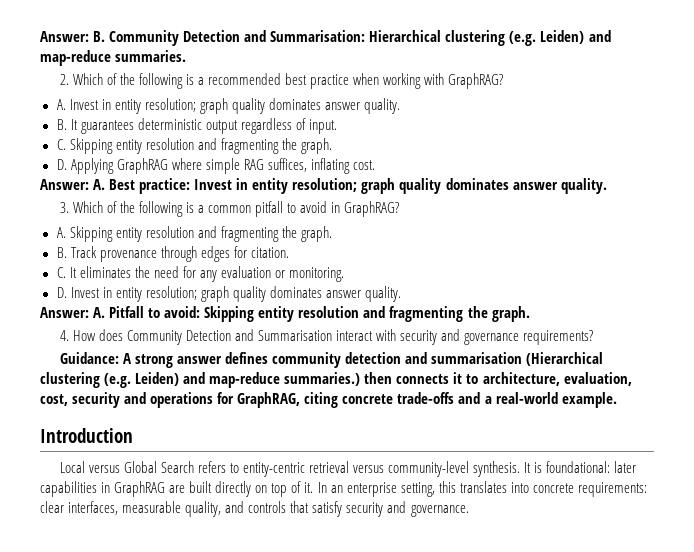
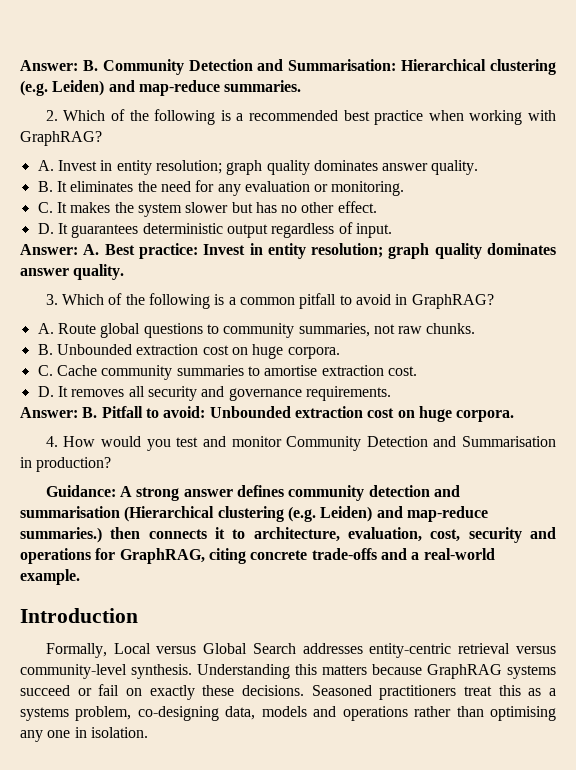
(78, 124) none -> [70,180,405,196] [37,201,377,217] [37,223,68,234] eliminates the need for any evaluation or monitoring. // C. It makes the system slower but has no other effect. // D. It
[56,138,332,154] [56,158,375,174] // C. Skipping entity resolution and fragmenting the graph. // D. Applying GraphRAG where simple RAG suffices, inflating cost. -> (392, 230) none
[69,226,332,242] [56,246,289,262] [56,266,344,282] [56,286,401,302] [40,307,106,318] Skipping entity resolution and fragmenting the graph. // B. Track provenance through edges for citation. // C. It eliminates the need for any evaluation or monitoring. // D. Invest in entity resolution; graph quality dominates answer quality. // Answer: A. -> [57,323,476,338] [37,344,340,359] [37,365,417,380] [37,386,391,401] [20,407,98,418] Route global questions to community summaries, not raw chunks. // B. Unbounded extraction cost on huge corpora. // C. Cache community summaries to amortise extraction cost. // D. It removes all security and governance requirements. // Answer: B.
[204,306,530,322] [59,329,594,345] Skipping entity resolution and fragmenting the graph. // 4. How does Community Detection and Summarisation interact with security and governance requirements? -> [209,406,515,422] [45,436,556,451] [20,457,112,472] Unbounded extraction cost on huge corpora. // 4. How would you test and monitor Community Detection and Summarisation in production?
(133, 435) none -> [45,643,107,658] Formally,
[197,461,240,473] refers to -> [302,643,363,654] addresses
[524,461,637,473] [40,481,647,497] [40,501,469,517] It is foundational: later capabilities in GraphRAG are built directly on top of it. In an enterprise setting, this translates into concrete requirements: clear interfaces, measurable quality, and controls that satisfy security and governance. -> [197,664,556,679] [20,684,557,700] [20,706,557,721] [20,727,148,742] Understanding this matters because GraphRAG systems succeed or fail on exactly these decisions. Seasoned practitioners treat this as a systems problem, co-designing data, models and operations rather than optimising any one in isolation.

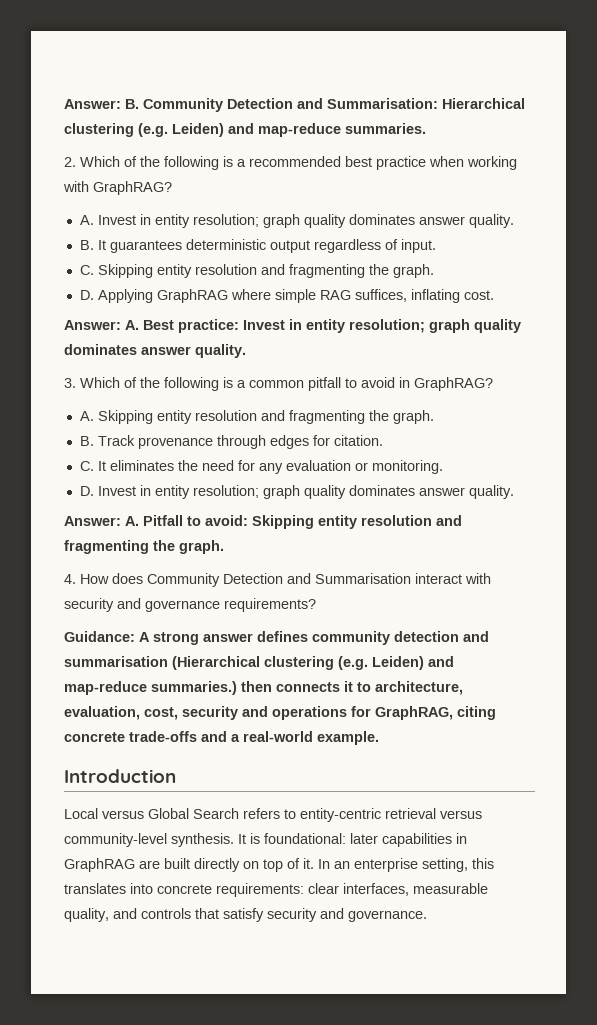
[70,180,405,196] [37,201,377,217] [37,223,68,234] eliminates the need for any evaluation or monitoring. // C. It makes the system slower but has no other effect. // D. It -> (106, 245) none
(392, 230) none -> [79,264,434,278] [79,289,494,303] // C. Skipping entity resolution and fragmenting the graph. // D. Applying GraphRAG where simple RAG suffices, inflating cost.
[57,323,476,338] [37,344,340,359] [37,365,417,380] [37,386,391,401] [20,407,98,418] Route global questions to community summaries, not raw chunks. // B. Unbounded extraction cost on huge corpora. // C. Cache community summaries to amortise extraction cost. // D. It removes all security and governance requirements. // Answer: B. -> [97,410,434,424] [79,435,383,449] [79,460,443,474] [79,485,514,499] [64,516,139,526] Skipping entity resolution and fragmenting the graph. // B. Track provenance through edges for citation. // C. It eliminates the need for any evaluation or monitoring. // D. Invest in entity resolution; graph quality dominates answer quality. // Answer: A.
[209,406,515,422] [45,436,556,451] [20,457,112,472] Unbounded extraction cost on huge corpora. // 4. How would you test and monitor Community Detection and Summarisation in production? -> [252,515,462,529] [64,540,224,554] [64,573,491,587] [64,598,316,612] Skipping entity resolution and fragmenting the graph. // 4. How does Community Detection and Summarisation interact with security and governance requirements?
[45,643,107,658] Formally, -> (176, 776) none
[302,643,363,654] addresses -> [243,808,296,819] refers to
[197,664,556,679] [20,684,557,700] [20,706,557,721] [20,727,148,742] Understanding this matters because GraphRAG systems succeed or fail on exactly these decisions. Seasoned practitioners treat this as a systems problem, co-designing data, models and operations rather than optimising any one in isolation. -> [238,833,467,847] [64,858,494,872] [64,883,488,897] [64,908,427,922] It is foundational: later capabilities in GraphRAG are built directly on top of it. In an enterprise setting, this translates into concrete requirements: clear interfaces, measurable quality, and controls that satisfy security and governance.

